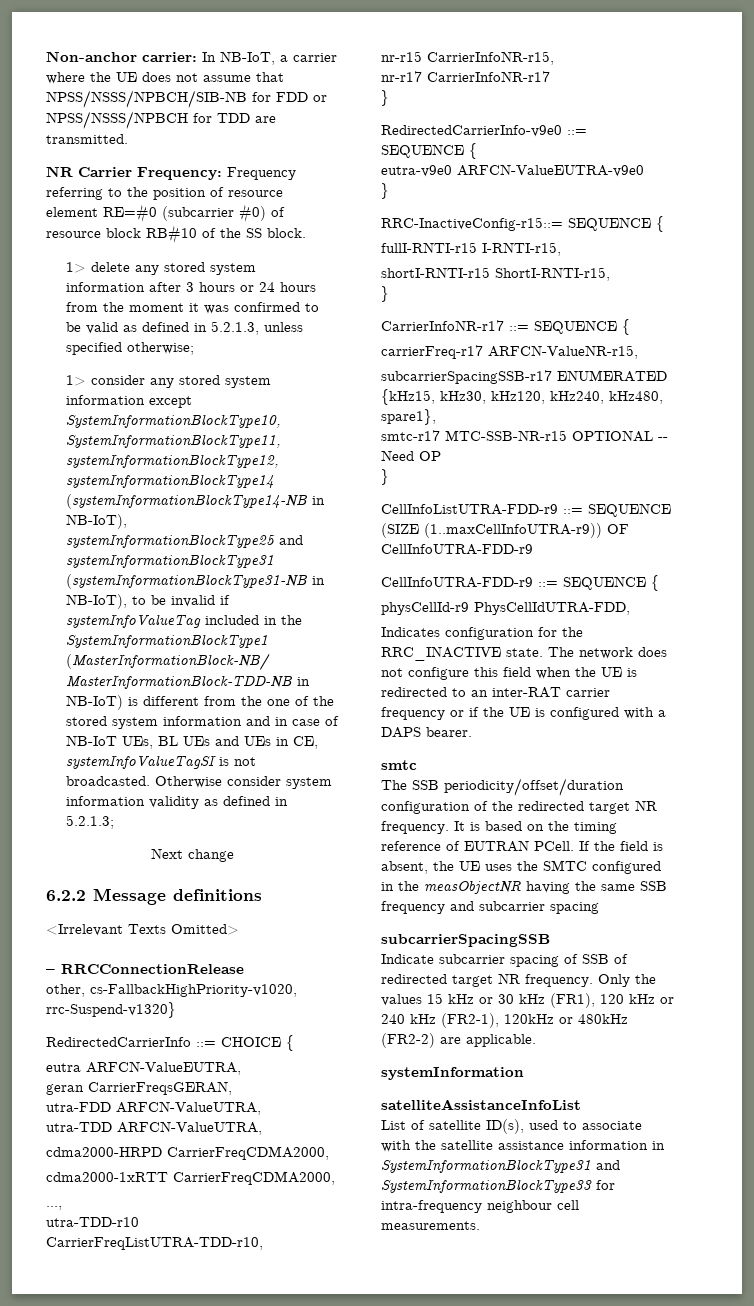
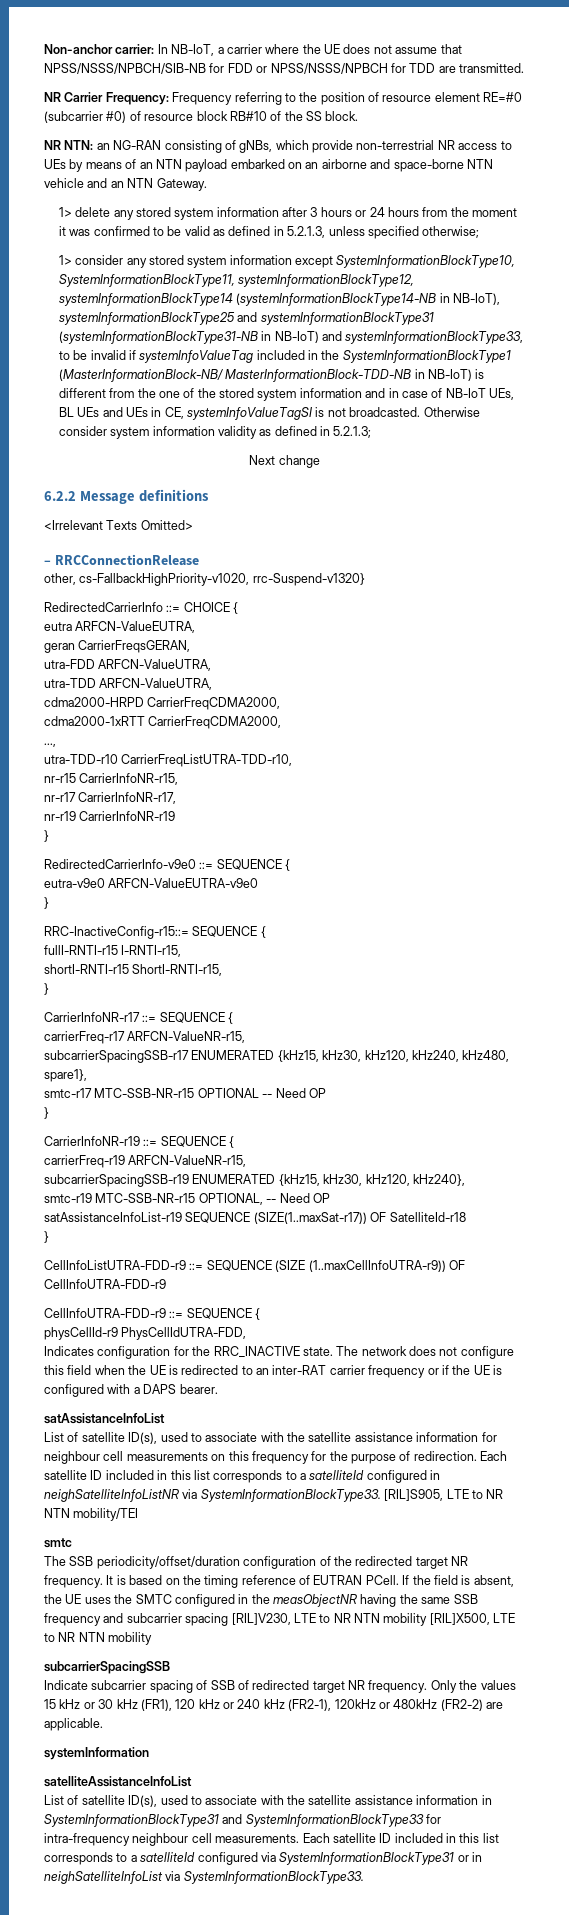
(306, 233) none -> [44,140,512,153] [44,159,493,172] [44,178,207,191] // NR NTN: an NG-RAN consisting of gNBs, which provide non-terrestrial NR access to UEs by means of an NTN payload embarked on an airborne and space-borne NTN vehicle and an NTN Gateway.
[66,594,128,609] NB-IoT), -> [274,331,524,344] NB-IoT) and systemInformationBlockType33,
[427,71,550,82] CarrierInfoNR-r17 -> [78,792,177,804] [44,811,176,821] CarrierInfoNR-r17, // nr-r19 CarrierInfoNR-r19
(389, 477) none -> [44,1136,235,1148] [44,1155,247,1168] [44,1174,465,1187] [44,1193,330,1205] [44,1212,466,1224] [44,1231,49,1243] // CarrierInfoNR-r19 ::= SEQUENCE { // carrierFreq-r19 ARFCN-ValueNR-r15, // subcarrierSpacingSSB-r19 ENUMERATED {kHz15, kHz30, kHz120, kHz240}, // smtc-r19 MTC-SSB-NR-r15 OPTIONAL, -- Need OP // satAssistanceInfoList-r19 SEQUENCE (SIZE(1..maxSat-r17)) OF SatelliteId-r18 // }
(472, 732) none -> [44,1413,165,1424] [44,1432,497,1444] [44,1451,508,1464] [44,1470,441,1483] [44,1489,504,1502] [44,1508,139,1521] // satAssistanceInfoList // List of satellite ID(s), used to associate with the satellite assistance information for neighbour cell measurements on this frequency for the purpose of redirection. Each satellite ID included in this list corresponds to a satelliteId configured in neighSatelliteInfoListNR via SystemInformationBlockType33. [RIL]S905, LTE to NR NTN mobility/TEI
(599, 908) none -> [231,1613,516,1626] [44,1632,153,1645] [RIL]V230, LTE to NR NTN mobility [RIL]X500, LTE to NR NTN mobility
(480, 1225) none -> [302,1833,499,1843] [44,1852,482,1865] [44,1871,364,1884] Each satellite ID included in this list corresponds to a satelliteId configured via SystemInformationBlockType31 or in neighSatelliteInfoList via SystemInformationBlockType33.

